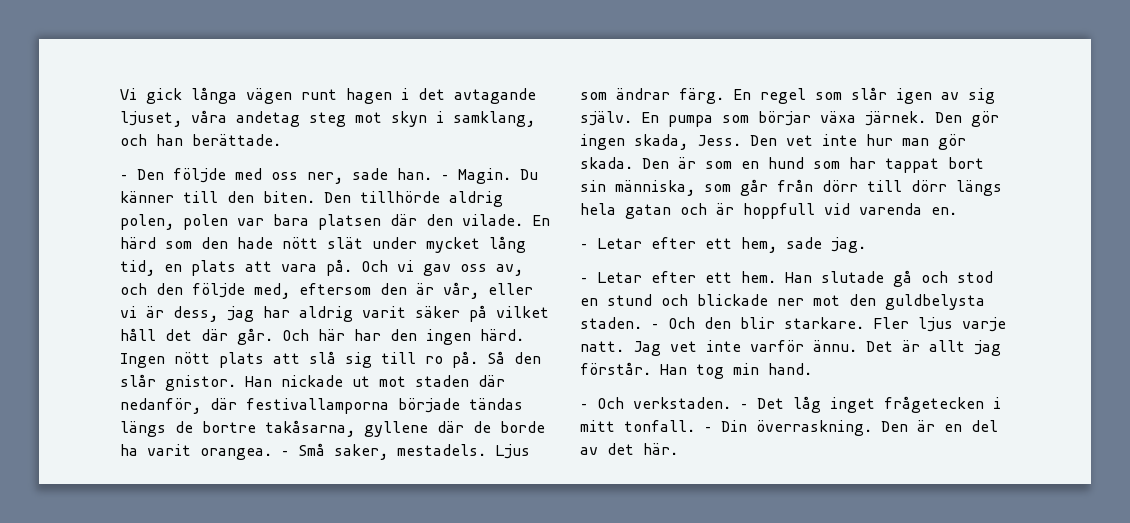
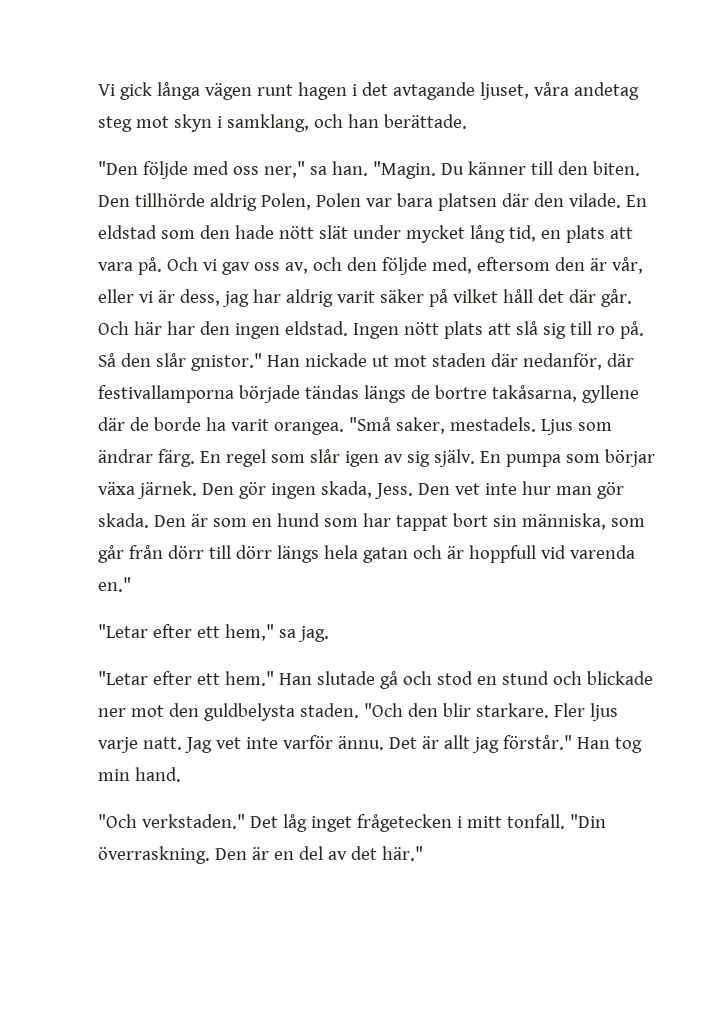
[120,169,164,180] – Den -> [98,161,138,175] "Den
[307,168,511,184] ner, sade han. – Magin. -> [263,161,436,179] ner," sa han. "Magin.
[120,214,228,230] polen, polen -> [260,193,361,210] Polen, Polen
[120,237,156,249] härd -> [98,225,157,239] eldstad
[480,329,524,341] härd. -> [284,321,348,336] eldstad.
[165,375,236,391] gnistor. -> [190,353,262,371] gnistor."
[281,443,325,456] – Små -> [348,417,391,431] "Små
[931,207,957,215] [580,237,822,253] en. // – Letar efter ett hem, sade -> [98,577,131,592] [98,624,296,641] en." // "Letar efter ett hem," sa
[580,271,776,283] – Letar efter ett hem. -> [98,671,274,686] "Letar efter ett hem."
[651,317,695,329] – Och -> [363,703,403,717] "Och
[580,362,651,375] förstår. -> [502,735,572,750] förstår."
[580,397,748,409] – Och verkstaden. – -> [98,814,245,829] "Och verkstaden."
[704,420,747,432] – Din -> [569,814,606,828] "Din
[643,443,678,455] här. -> [381,846,423,861] här."

